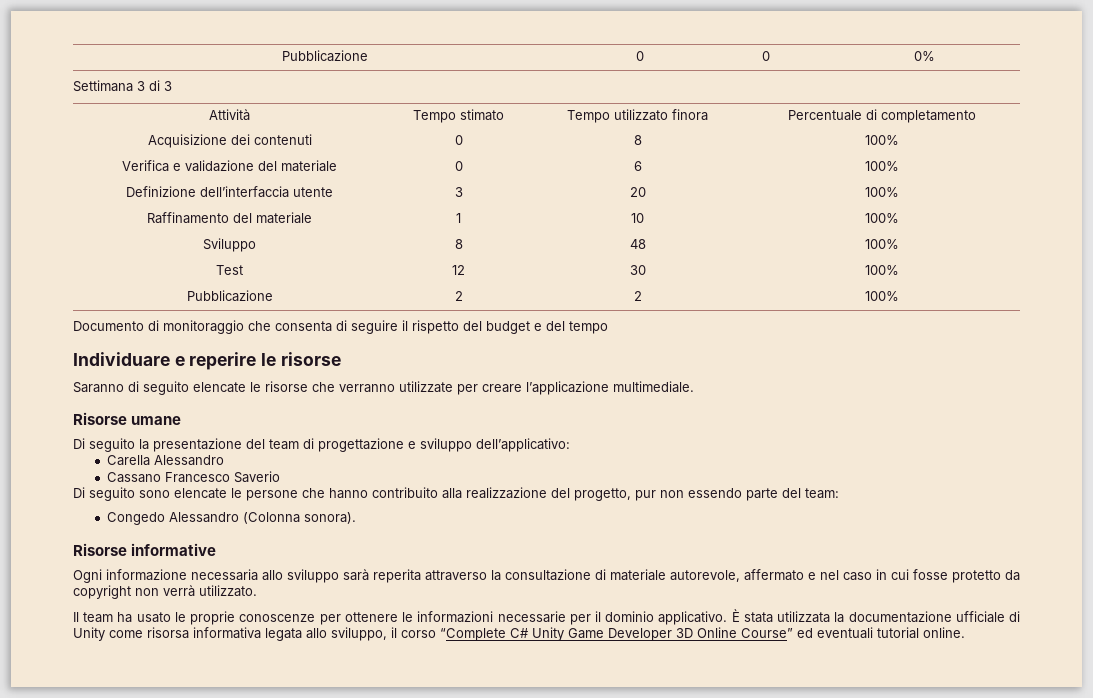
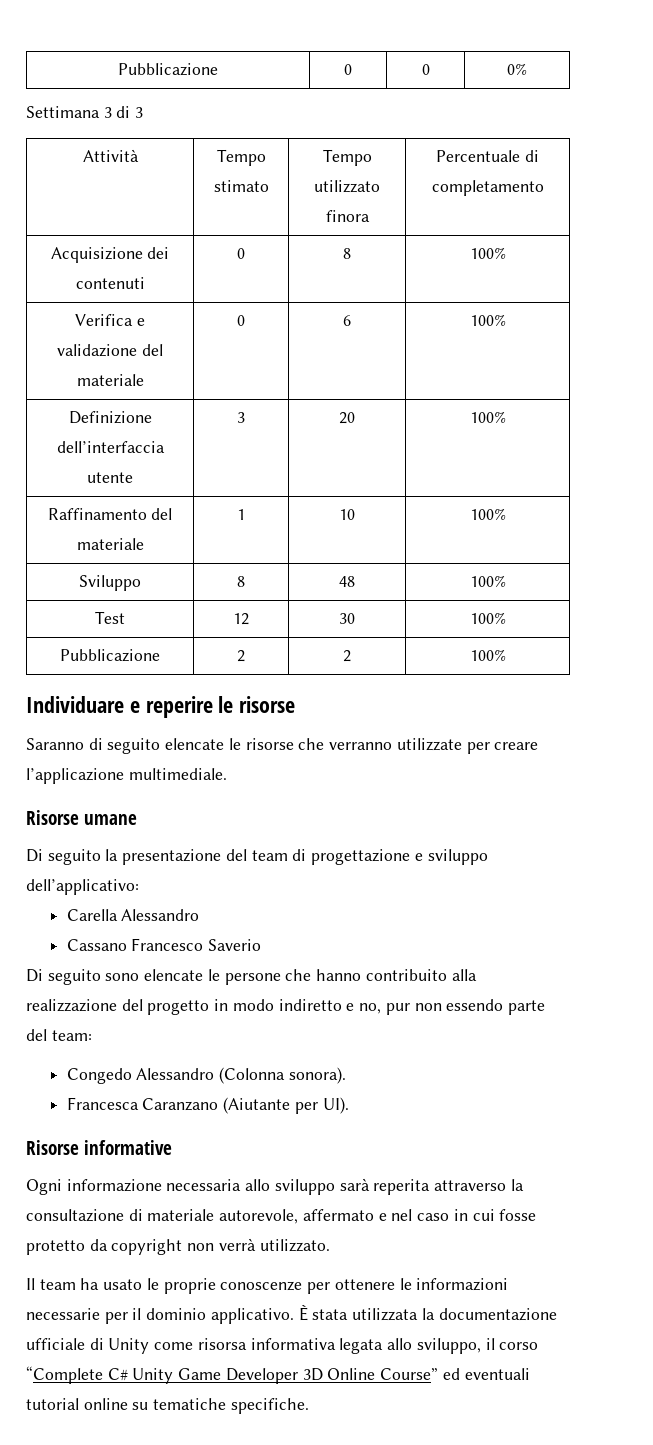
[73,320,608,334] // Documento di monitoraggio che consenta di seguire il rispetto del budget e del tempo -> (506, 655) none
[574,488,631,501] progetto, -> [147,999,382,1015] progetto in modo indiretto e no,
(356, 518) none -> [66,1097,349,1114] // Francesca Caranzano (Aiutante per UI).
[923,627,965,638] online. -> [83,1398,309,1414] online su tematiche specifiche.

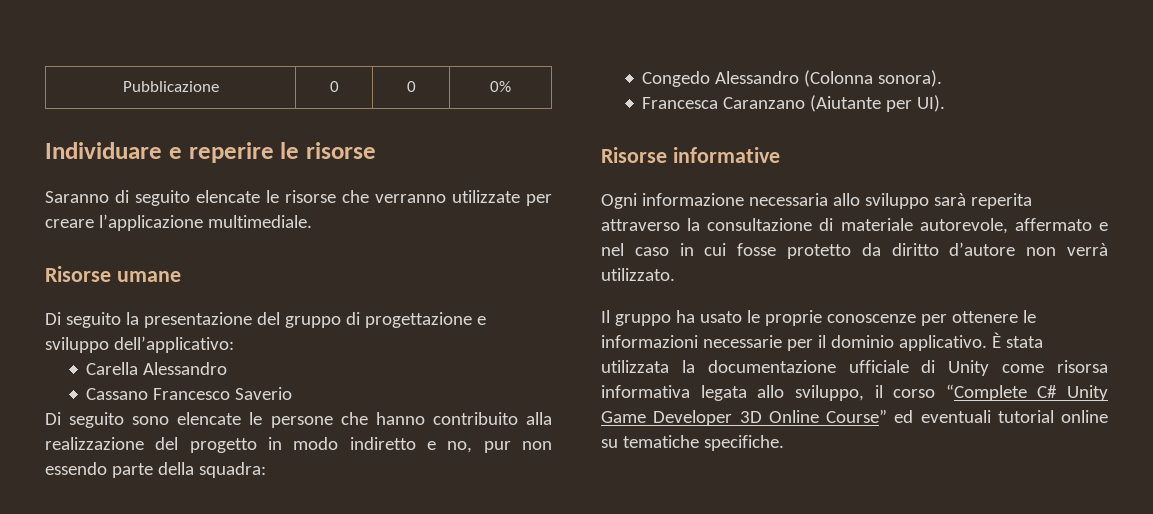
[26,106,144,118] [82,149,139,162] [216,149,266,166] [213,180,269,192] [322,149,372,166] [314,180,380,193] [325,210,370,222] [436,150,539,162] [431,180,544,196] [50,247,170,263] [75,277,145,289] [236,248,245,259] [343,248,351,259] [469,247,506,259] [75,314,145,326] [57,344,163,357] [76,374,144,386] [236,315,245,326] [343,315,351,326] [469,314,506,326] [68,411,152,424] [56,441,165,453] [87,472,133,483] [236,412,245,423] [339,412,355,424] [469,411,506,423] [47,508,173,520] [76,538,144,550] [236,509,245,520] [339,509,355,520] [469,508,506,520] [79,575,141,591] [236,576,245,587] [339,576,355,587] [469,575,506,587] [95,611,125,624] [232,613,249,625] [339,613,355,624] [469,612,506,624] [60,649,160,662] [236,650,245,662] [343,650,351,662] [469,649,506,661] // Settimana 3 di 3 // Attività | Tempo stimato | Tempo utilizzato finora | Percentuale di completamento // Acquisizione dei contenuti | 0 | 8 | 100% // Verifica e validazione del materiale | 0 | 6 | 100% // Definizione dell’interfaccia utente | 3 | 20 | 100% // Raffinamento del materiale | 1 | 10 | 100% // Sviluppo | 8 | 48 | 100% // Test | 12 | 30 | 100% // Pubblicazione | 2 | 2 | 100% -> (511, 86) none
[251,850,288,861] team -> [284,316,341,328] gruppo
[26,1029,92,1041] del team: -> [157,462,266,478] della squadra:
[111,1239,183,1255] copyright -> [891,242,1016,256] diritto d’autore
[39,1279,76,1290] team -> [614,314,671,326] gruppo

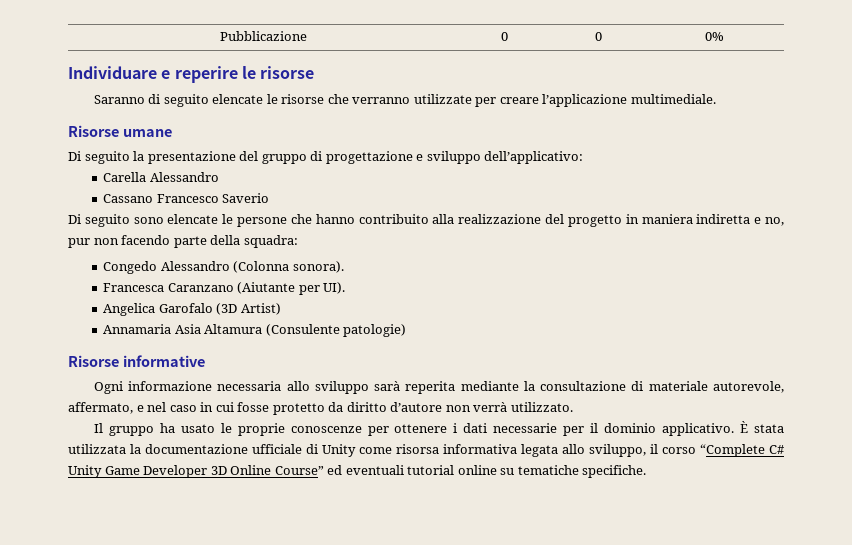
[293,437,416,450] modo indiretto -> [641,214,751,224] maniera indiretta
[45,462,107,475] essendo -> [121,235,171,245] facendo
(946, 103) none -> [103,303,281,316] [103,324,407,337] // Angelica Garofalo (3D Artist) // Annamaria Asia Altamura (Consulente patologie)
[601,219,680,231] attraverso -> [460,381,519,391] mediante
[1014,218,1092,231] affermato -> [68,402,133,414] affermato,
[1022,310,1036,323] [601,335,698,348] le informazioni -> [453,423,488,433] i dati

